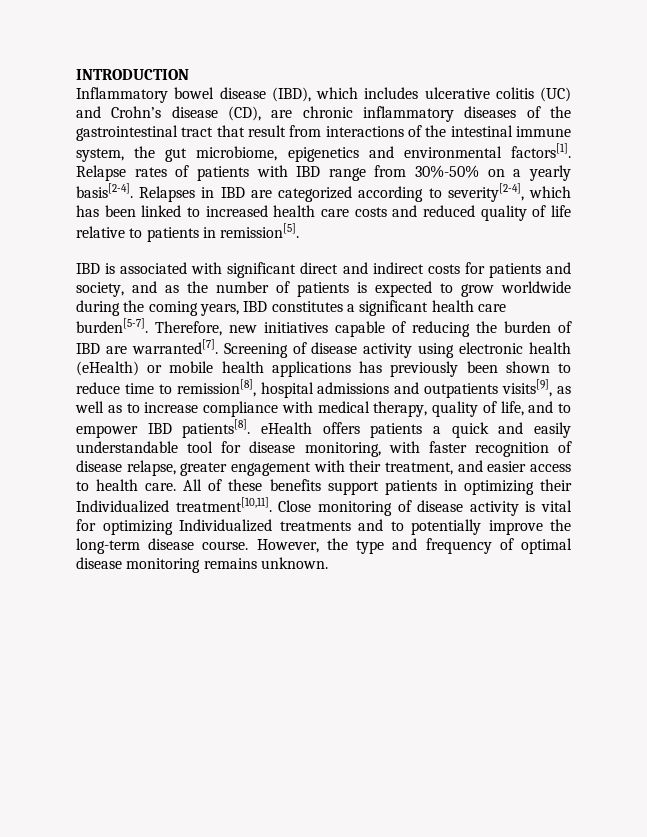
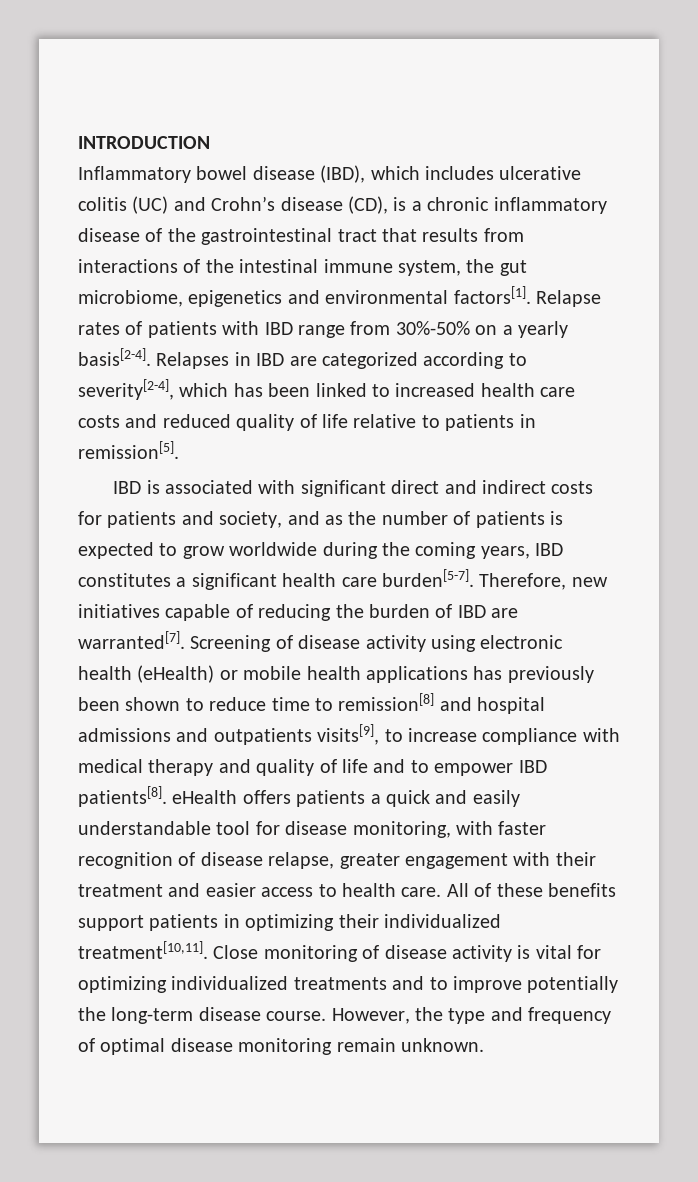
[271,110,293,118] are -> [393,197,422,211] is a
[464,106,517,118] diseases -> [78,228,140,242] disease
[248,125,286,137] result -> [422,228,479,242] results
[176,379,256,397] remission[8], -> [338,693,472,711] remission[8] and
[557,386,572,394] [75,401,122,413] as well as -> (380, 734) none
[373,401,524,417] therapy, quality of life, -> [148,759,368,776] therapy and quality of life
[385,462,453,475] treatment, -> [78,884,163,897] treatment
[76,500,169,513] Individualized -> [384,914,501,928] individualized
[179,519,272,532] Individualized -> [171,976,289,990] individualized
[411,519,543,535] potentially improve -> [452,976,619,993] improve potentially
[203,558,257,569] remains -> [336,1038,396,1052] remain

